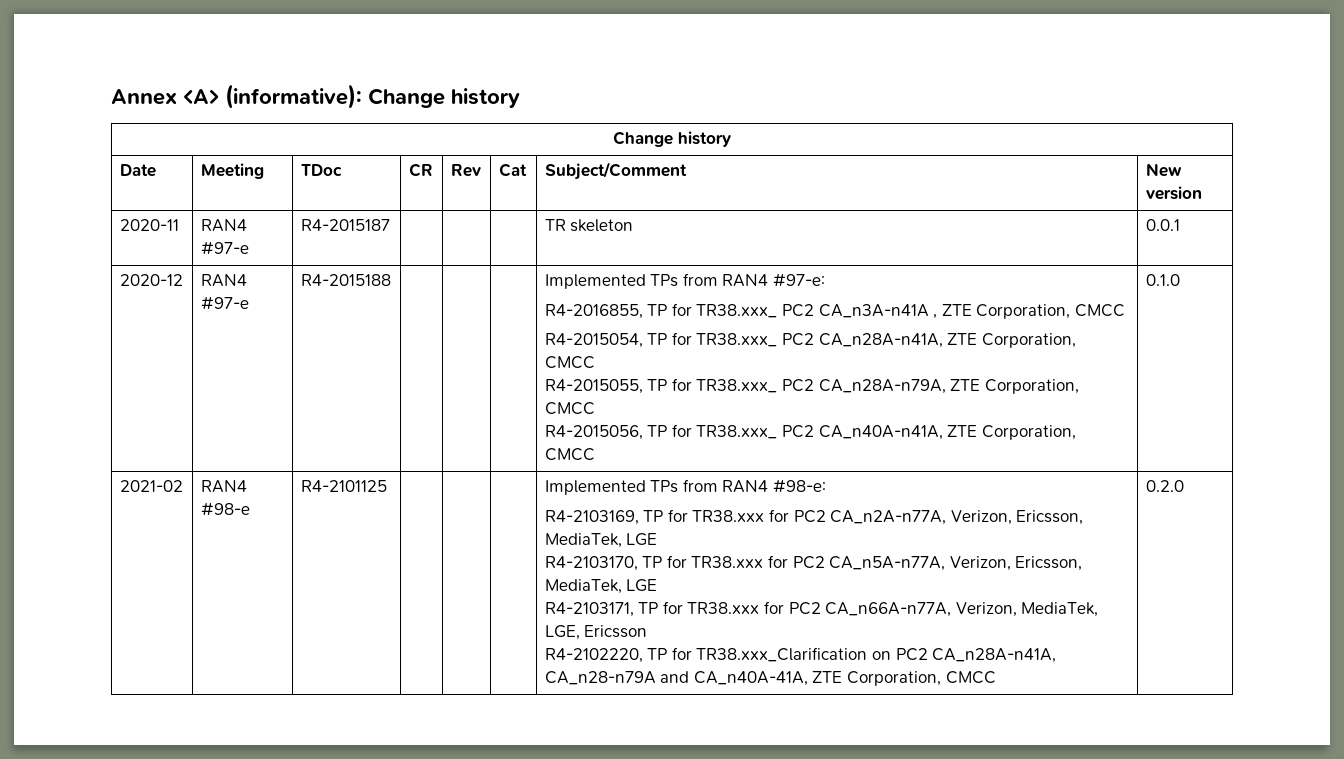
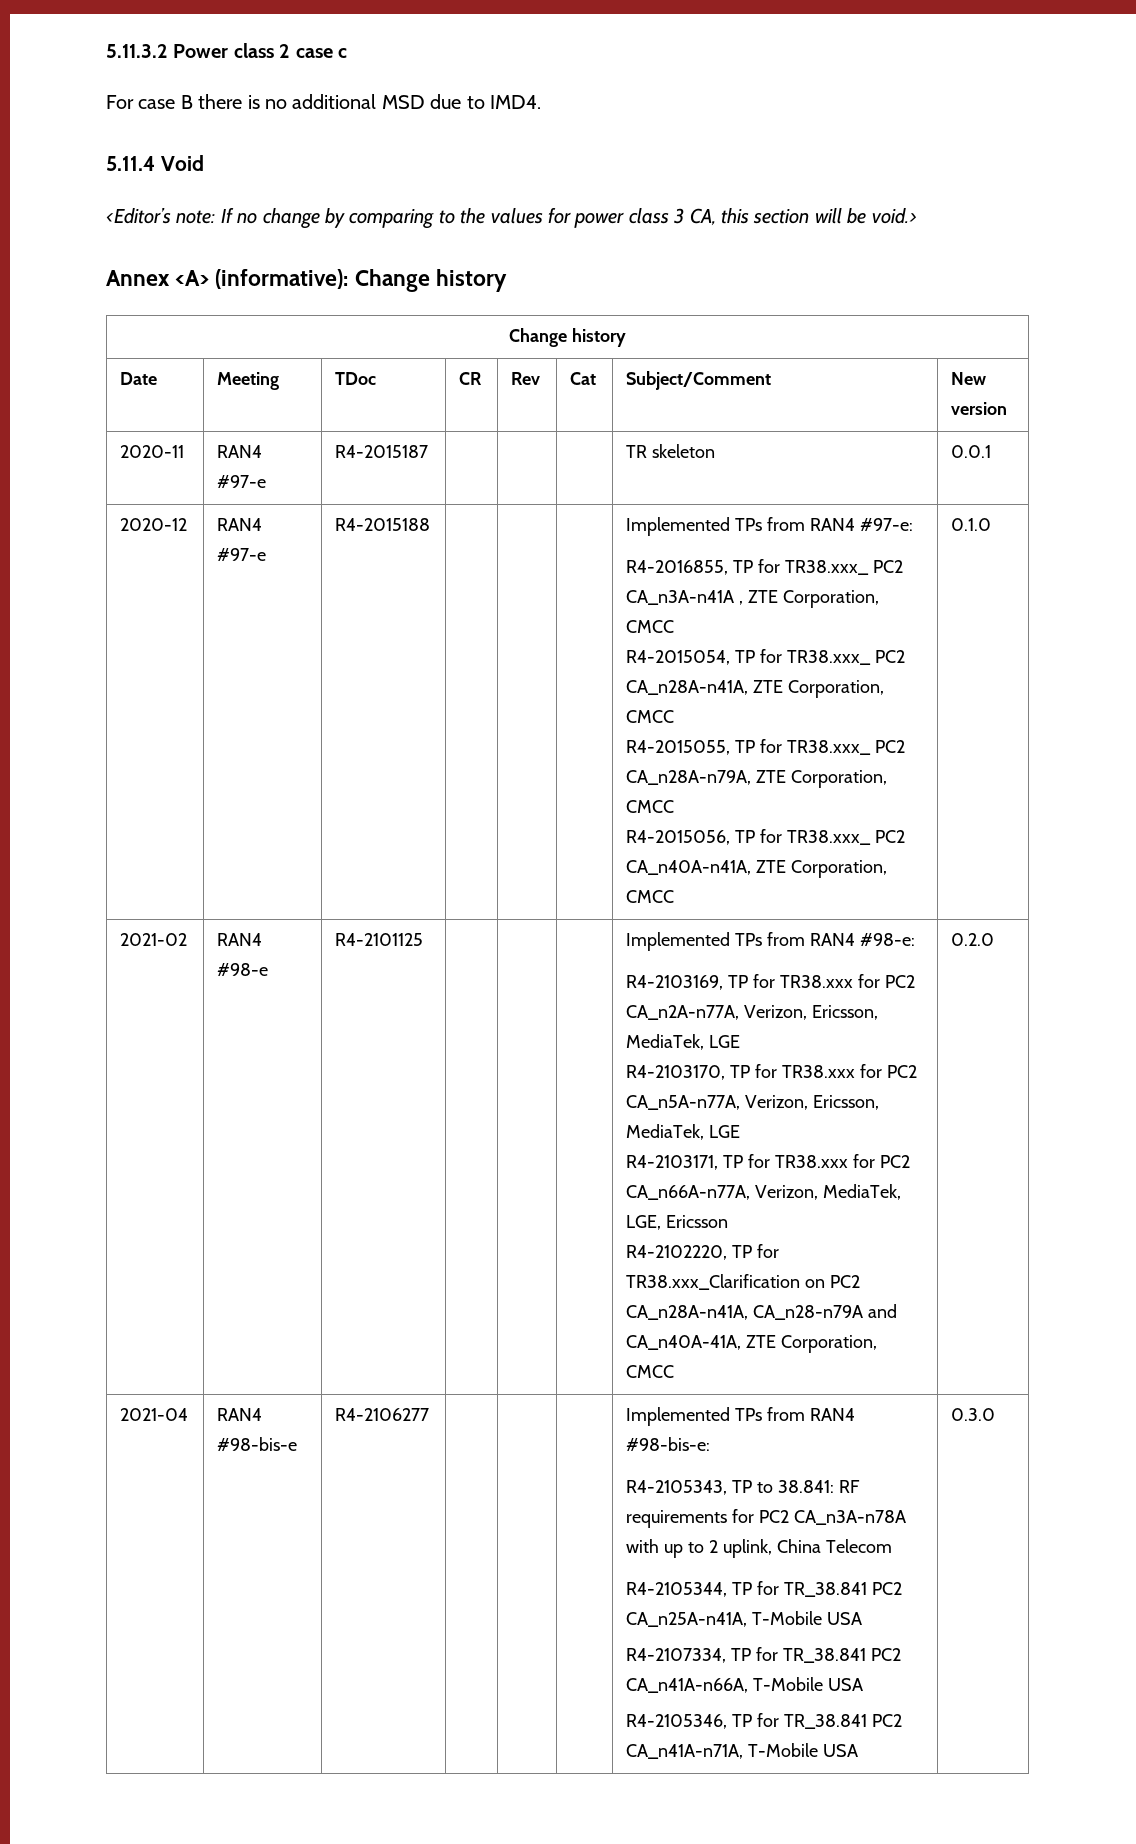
(111, 97) none -> [106,43,347,58] [106,94,541,109] [106,155,204,171] [106,208,917,229] 5.11.3.2 Power class 2 case c // For case B there is no additional MSD due to IMD4. // 5.11.4 Void // <Editor’s note: If no change by comparing to the values for power class 3 CA, this section will be void.> //
(1184, 486) none -> [120,1408,189,1421] [217,1408,263,1421] [217,1437,298,1451] [335,1408,430,1421] [626,1407,855,1426] [626,1437,711,1451] [626,1480,860,1495] [626,1509,906,1528] [626,1539,892,1558] [626,1581,902,1597] [626,1611,863,1627] [626,1647,901,1663] [626,1677,864,1693] [626,1713,902,1729] [626,1743,859,1759] [951,1408,996,1421] // 2021-04 | RAN4 #98-bis-e | R4-2106277 | | | | Implemented TPs from RAN4 #98-bis-e: // R4-2105343, TP to 38.841: RF requirements for PC2 CA_n3A-n78A with up to 2 uplink, China Telecom // R4-2105344, TP for TR_38.841 PC2 CA_n25A-n41A, T-Mobile USA // R4-2107334, TP for TR_38.841 PC2 CA_n41A-n66A, T-Mobile USA // R4-2105346, TP for TR_38.841 PC2 CA_n41A-n71A, T-Mobile USA | 0.3.0

